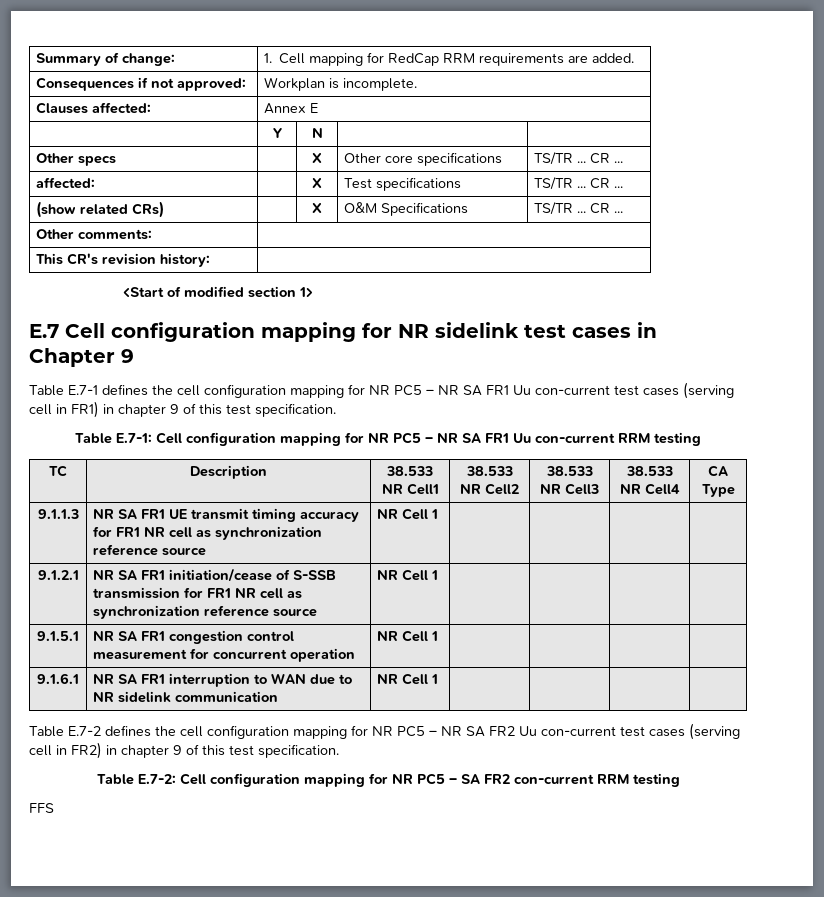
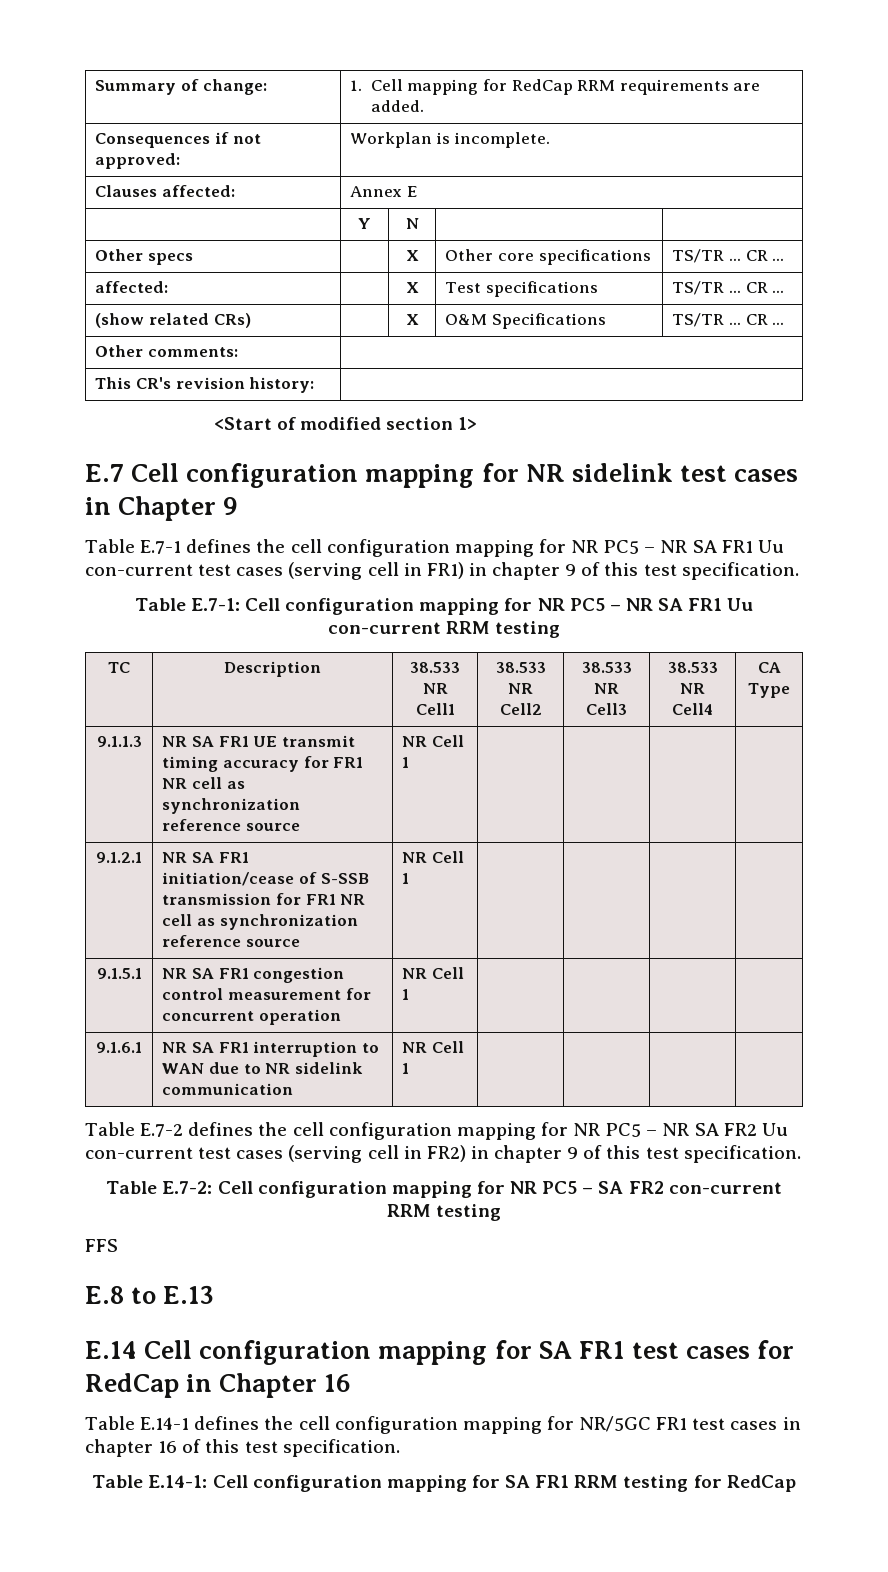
(54, 808) none -> [85,1285,215,1304] [85,1340,795,1365] [85,1373,352,1398] [85,1416,801,1434] [85,1439,400,1457] [92,1475,796,1492] // E.8 to E.13 // E.14 Cell configuration mapping for SA FR1 test cases for RedCap in Chapter 16 // Table E.14-1 defines the cell configuration mapping for NR/5GC FR1 test cases in chapter 16 of this test specification. // Table E.14-1: Cell configuration mapping for SA FR1 RRM testing for RedCap

